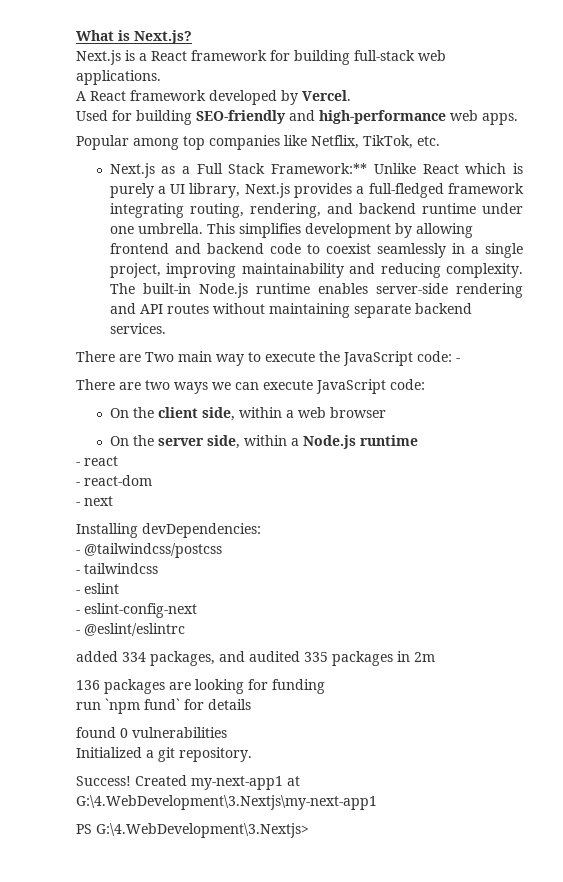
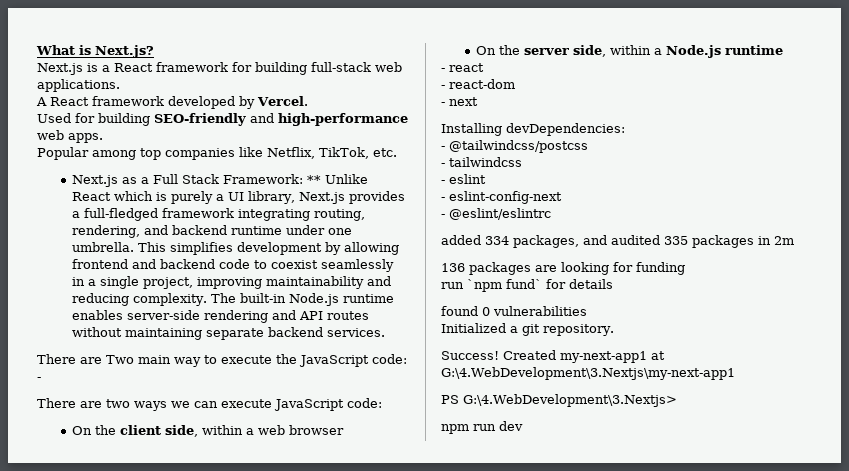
[271,163,368,174] Framework:** -> [223,174,322,184] Framework: **
(309, 830) none -> [441,421,523,434] // npm run dev

